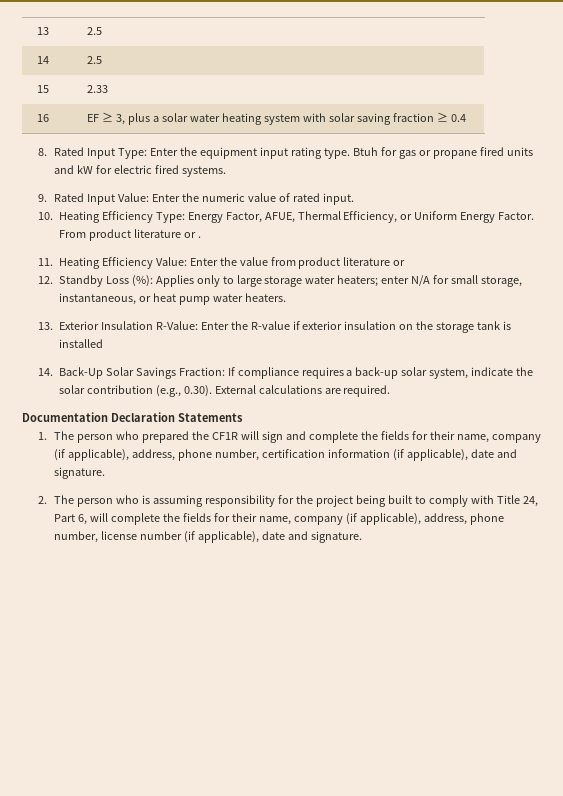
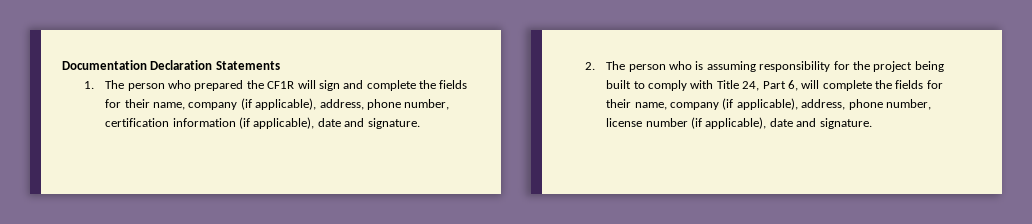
[36,27,49,35] [87,27,103,35] [36,56,49,64] [87,56,103,64] [36,85,49,93] [87,85,109,93] [36,114,49,122] [87,112,466,125] [38,147,533,159] [54,165,227,177] [38,193,355,205] [38,211,535,223] [58,229,201,241] [38,257,406,269] [38,275,523,287] [58,293,286,305] [38,321,512,333] [58,339,103,348] [38,367,534,379] [58,385,391,397] 13 | 2.5 // 14 | 2.5 // 15 | 2.33 // 16 | EF ≥ 3, plus a solar water heating system with solar saving fraction ≥ 0.4 // 8. Rated Input Type: Enter the equipment input rating type. Btuh for gas or propane fired units and kW for electric fired systems. // 9. Rated Input Value: Enter the numeric value of rated input. // 10. Heating Efficiency Type: Energy Factor, AFUE, Thermal Efficiency, or Uniform Energy Factor. From product literature or . // 11. Heating Efficiency Value: Enter the value from product literature or // 12. Standby Loss (%): Applies only to large storage water heaters; enter N/A for small storage, instantaneous, or heat pump water heaters. // 13. Exterior Insulation R-Value: Enter the R-value if exterior insulation on the storage tank is installed // 14. Back-Up Solar Savings Fraction: If compliance requires a back-up solar system, indicate the solar contribution (e.g., 0.30). External calculations are required. // -> (62, 65) none

